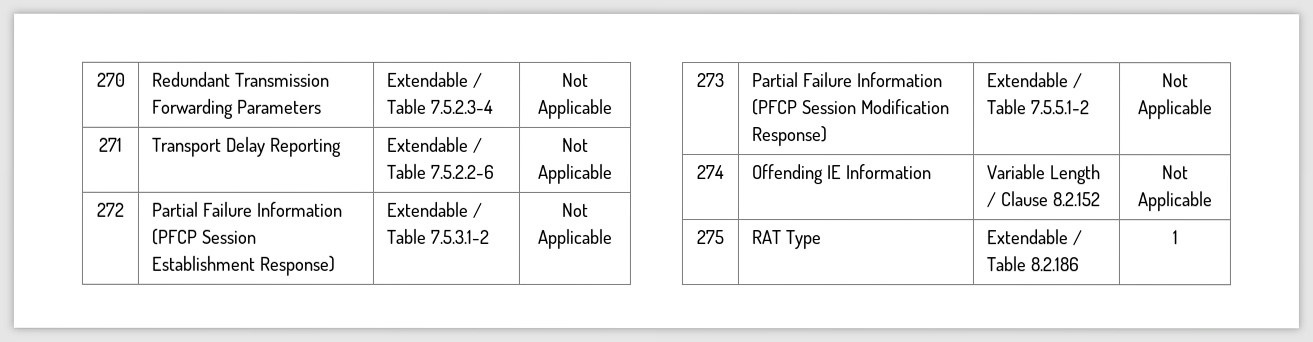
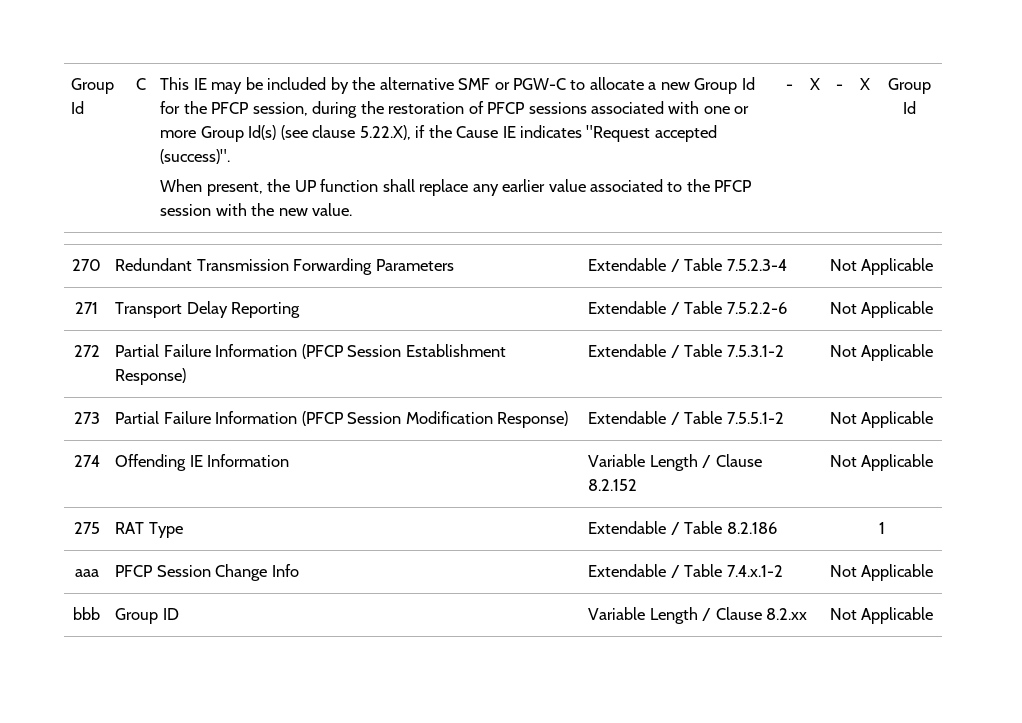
(96, 79) none -> [71,78,115,94] [71,101,85,114] [135,78,146,90] [160,77,755,94] [160,101,750,118] [160,125,717,142] [160,149,231,164] [160,179,753,196] [160,203,353,216] [786,84,793,90] [809,78,820,90] [836,84,843,90] [859,78,870,90] [888,78,931,94] [903,101,916,114] Group Id | C | This IE may be included by the alternative SMF or PGW-C to allocate a new Group Id for the PFCP session, during the restoration of PFCP sessions associated with one or more Group Id(s) (see clause 5.22.X), if the Cause IE indicates "Request accepted (success)". // When present, the UP function shall replace any earlier value associated to the PFCP session with the new value. | - | X | - | X | Group Id //
(1178, 237) none -> [74,569,99,577] [115,564,299,581] [588,564,783,578] [829,564,934,581] [73,607,100,620] [115,608,179,624] [588,607,808,624] [829,607,934,624] // aaa | PFCP Session Change Info | Extendable / Table 7.4.x.1-2 | Not Applicable // bbb | Group ID | Variable Length / Clause 8.2.xx | Not Applicable

